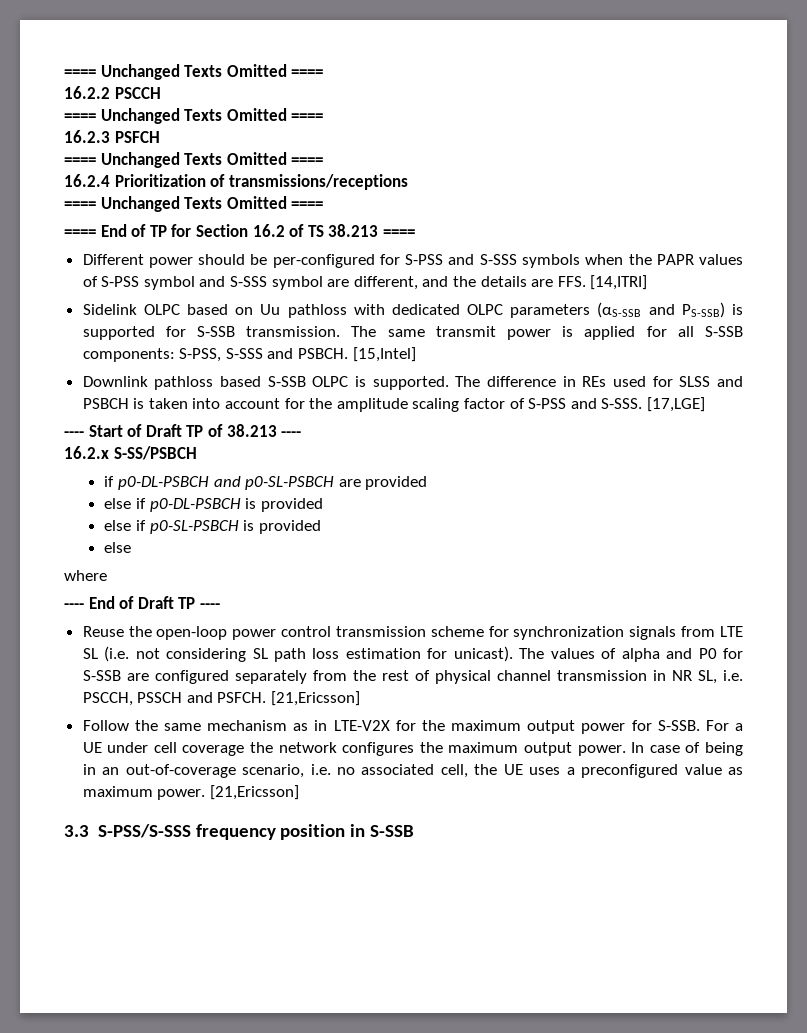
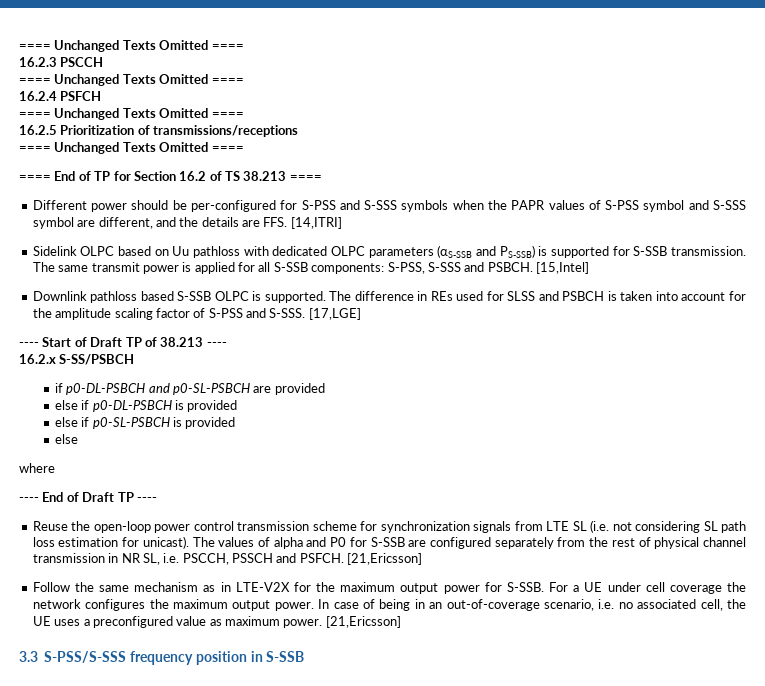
[64,64,324,80] [64,86,110,99] ==== Unchanged Texts Omitted ==== // 16.2.2 -> [19,40,244,52] [19,57,57,67] ==== Unchanged Texts Omitted ==== // 16.2.3
[64,130,110,143] 16.2.3 -> [19,91,57,101] 16.2.4
[64,174,110,187] 16.2.4 -> [19,125,57,135] 16.2.5

